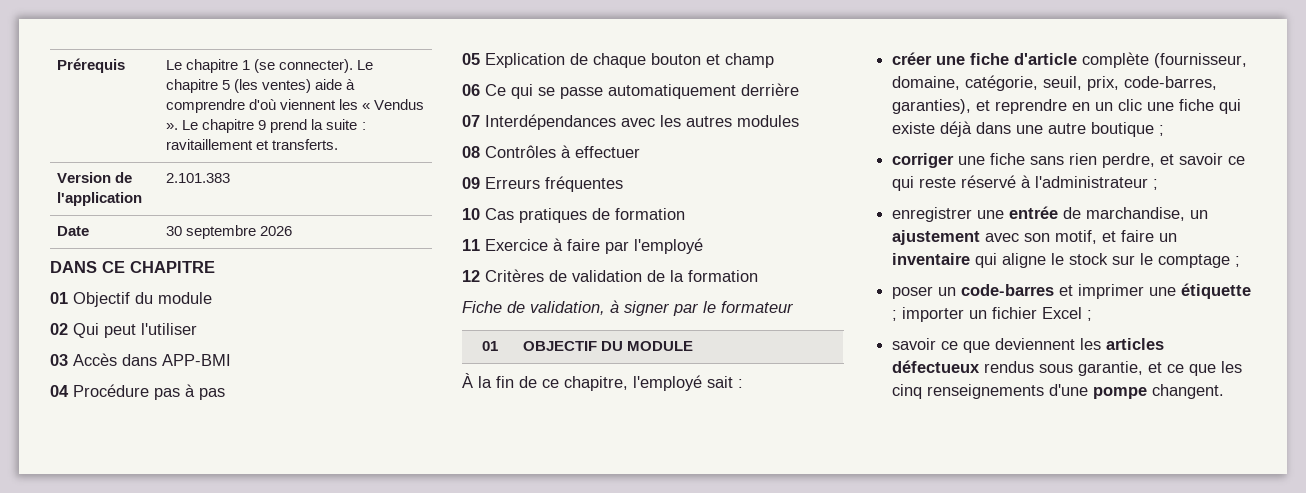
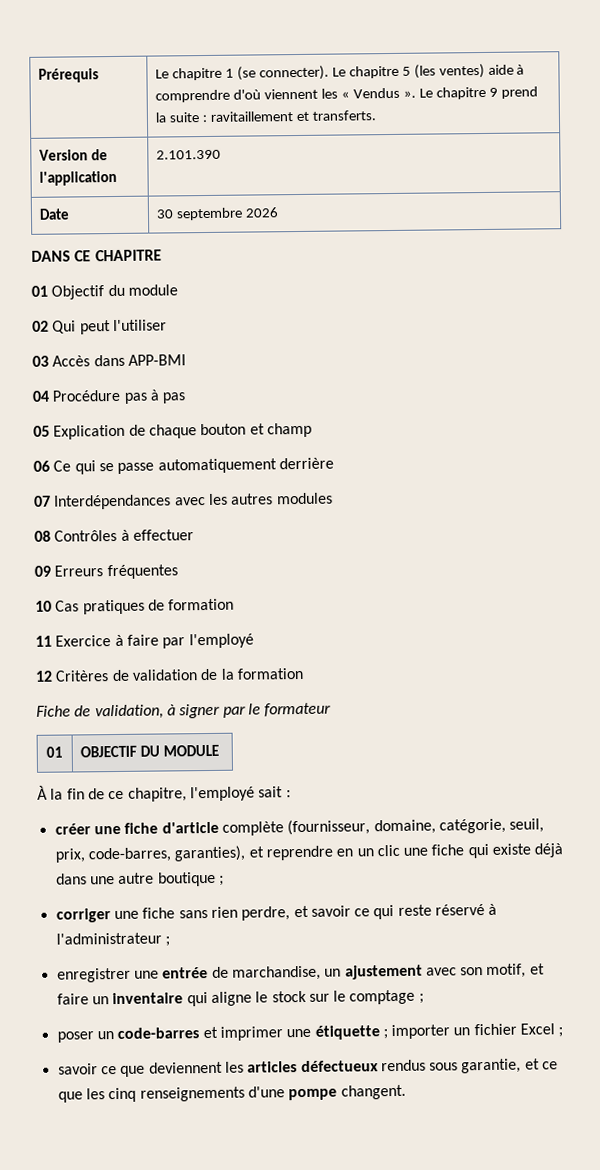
[166,173,231,183] 2.101.383 -> [156,149,222,160] 2.101.390

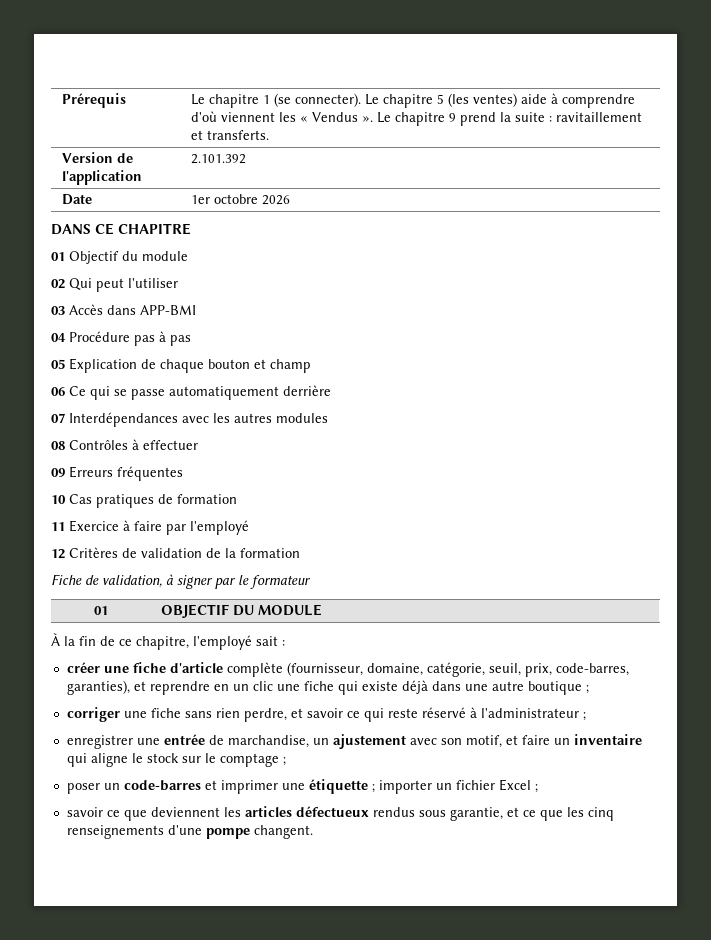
[156,149,222,160] 2.101.390 -> [190,154,246,164] 2.101.392
[156,207,244,221] 30 septembre -> [190,194,258,204] 1er octobre

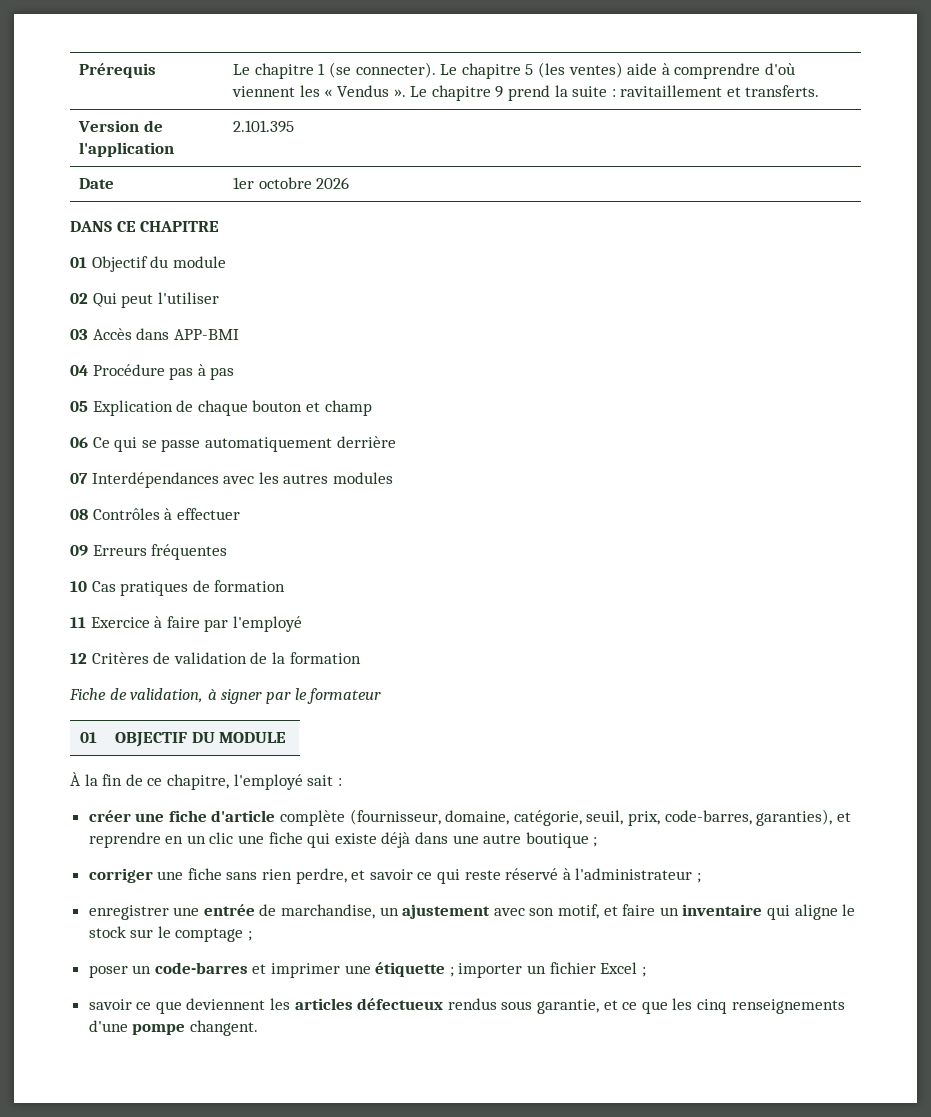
[190,154,246,164] 2.101.392 -> [233,120,295,133] 2.101.395

